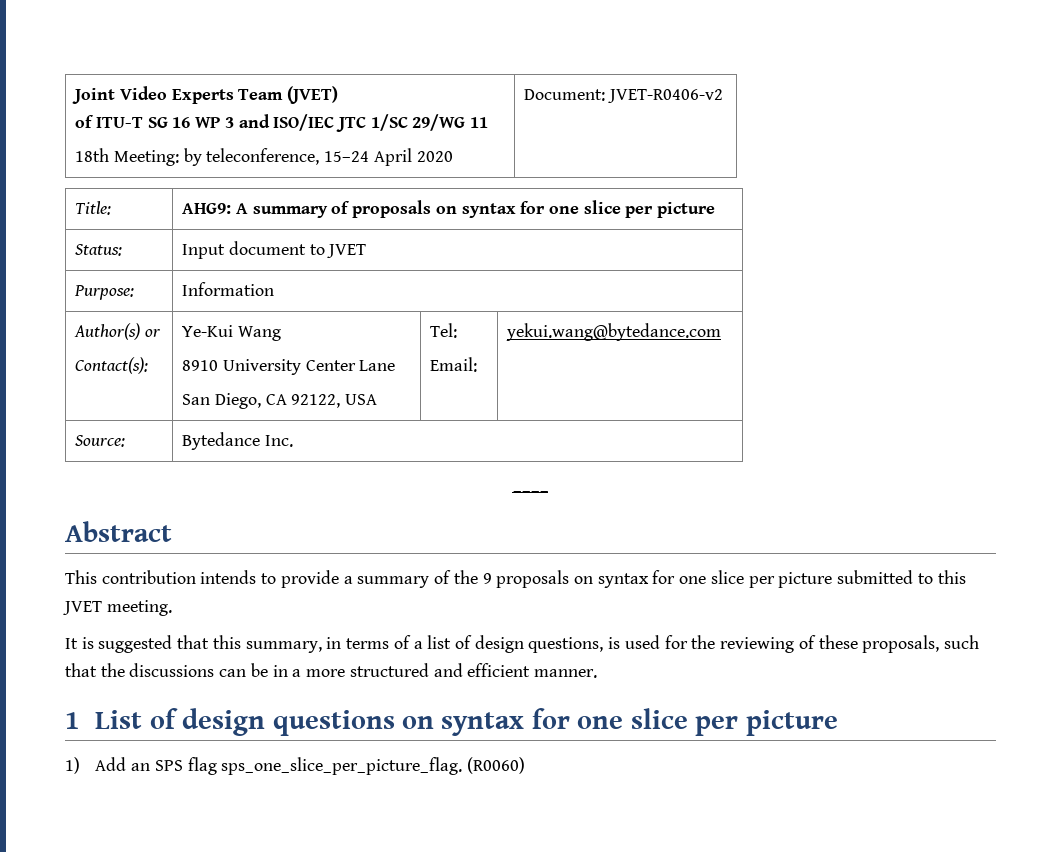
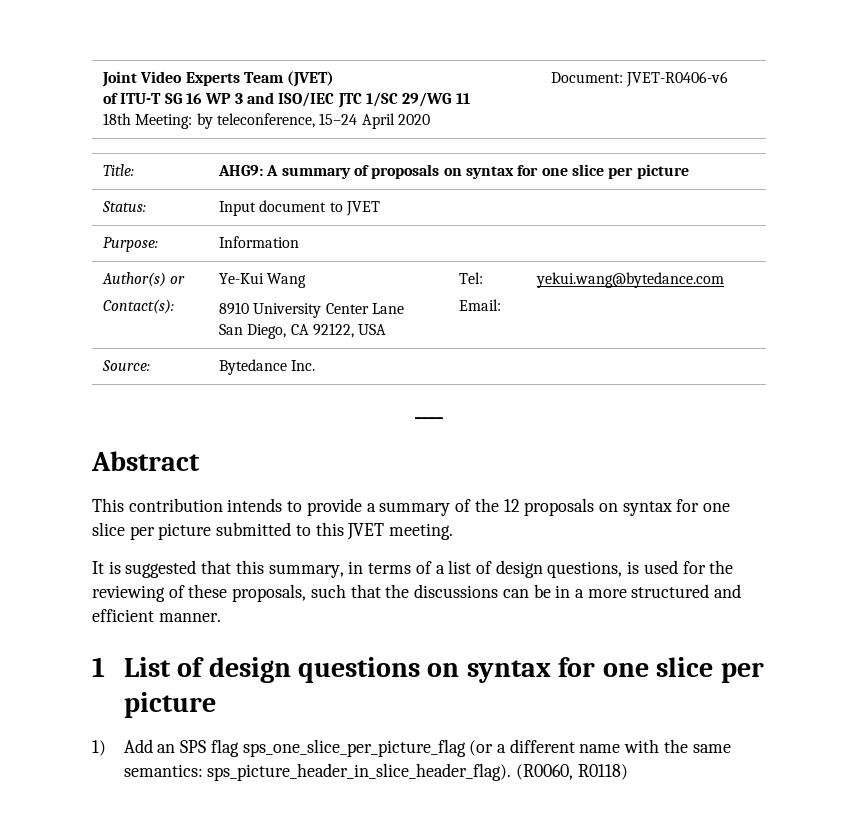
[607,89,723,103] JVET-R0406-v2 -> [626,71,729,87] JVET-R0406-v6
[482,573,492,584] 9 -> [503,499,520,512] 12
[221,757,525,775] sps_one_slice_per_picture_flag. (R0060) -> [242,739,731,757] [123,763,628,781] sps_one_slice_per_picture_flag (or a different name with the same semantics: sps_picture_header_in_slice_header_flag). (R0060, R0118)

